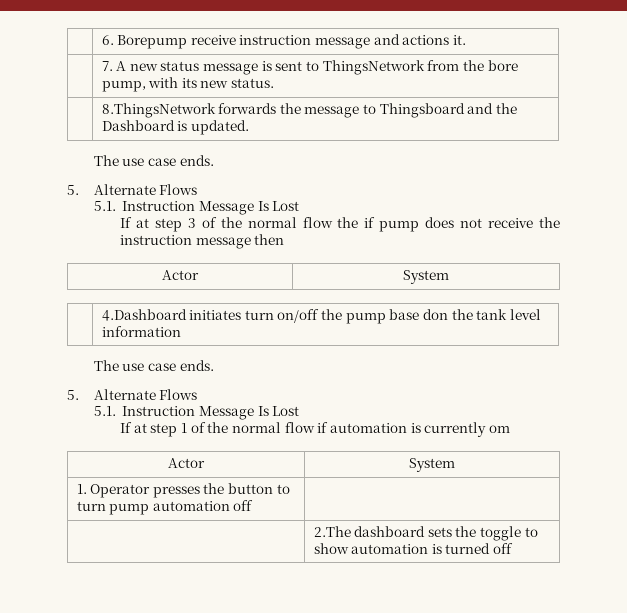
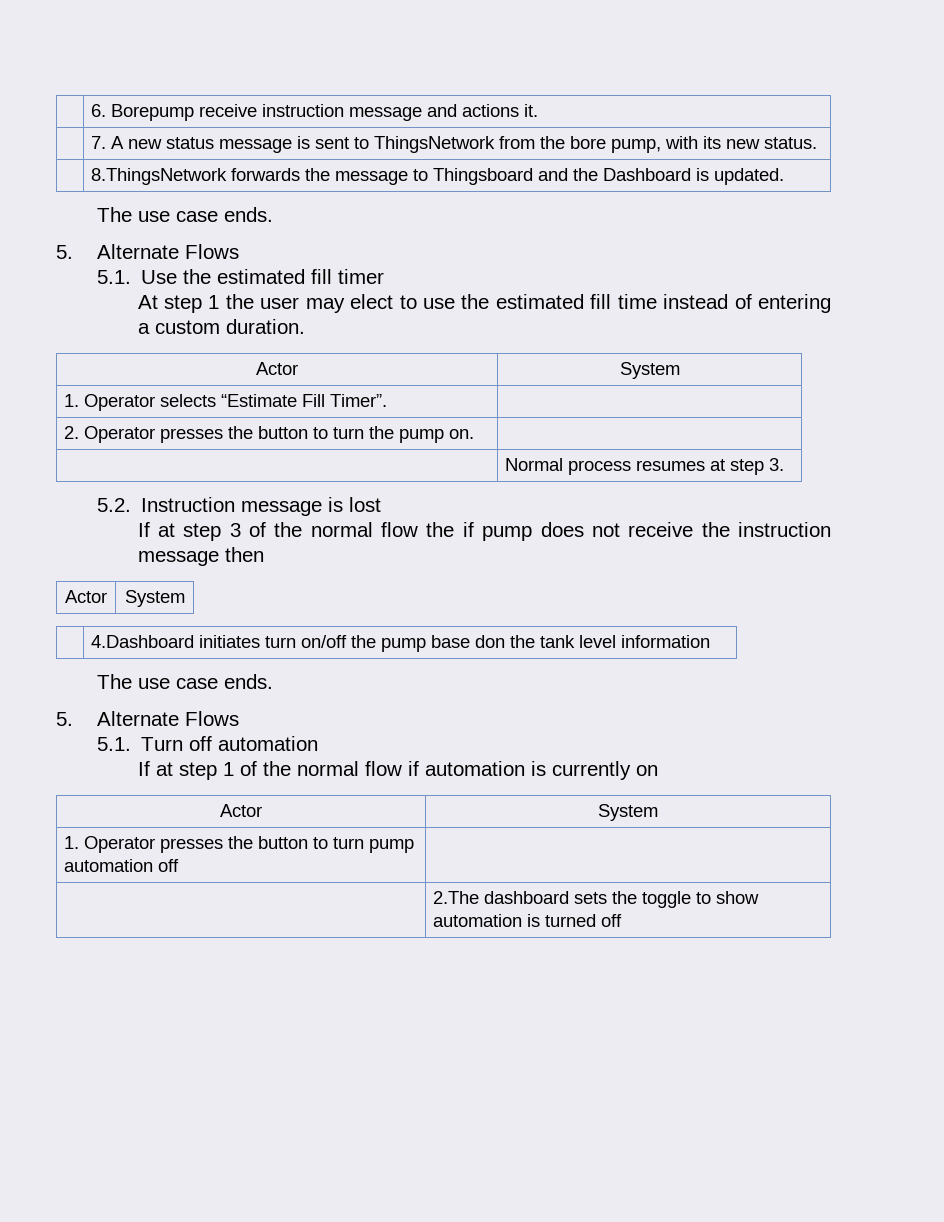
[122,201,300,215] Instruction Message Is Lost -> [141,269,385,284] [137,294,832,313] [137,319,305,334] [256,362,298,375] [619,362,680,379] [64,394,388,411] [64,426,475,443] [505,458,785,475] [96,497,382,516] Use the estimated fill timer // At step 1 the user may elect to use the estimated fill time instead of entering a custom duration. // Actor | System // 1. Operator selects “Estimate Fill Timer”. | // 2. Operator presses the button to turn the pump on. | // | Normal process resumes at step 3. // 5.2. Instruction message is lost
[122,406,300,420] Instruction Message Is Lost -> [141,736,319,751] Turn off automation
[488,425,510,433] om -> [635,765,658,776] on

